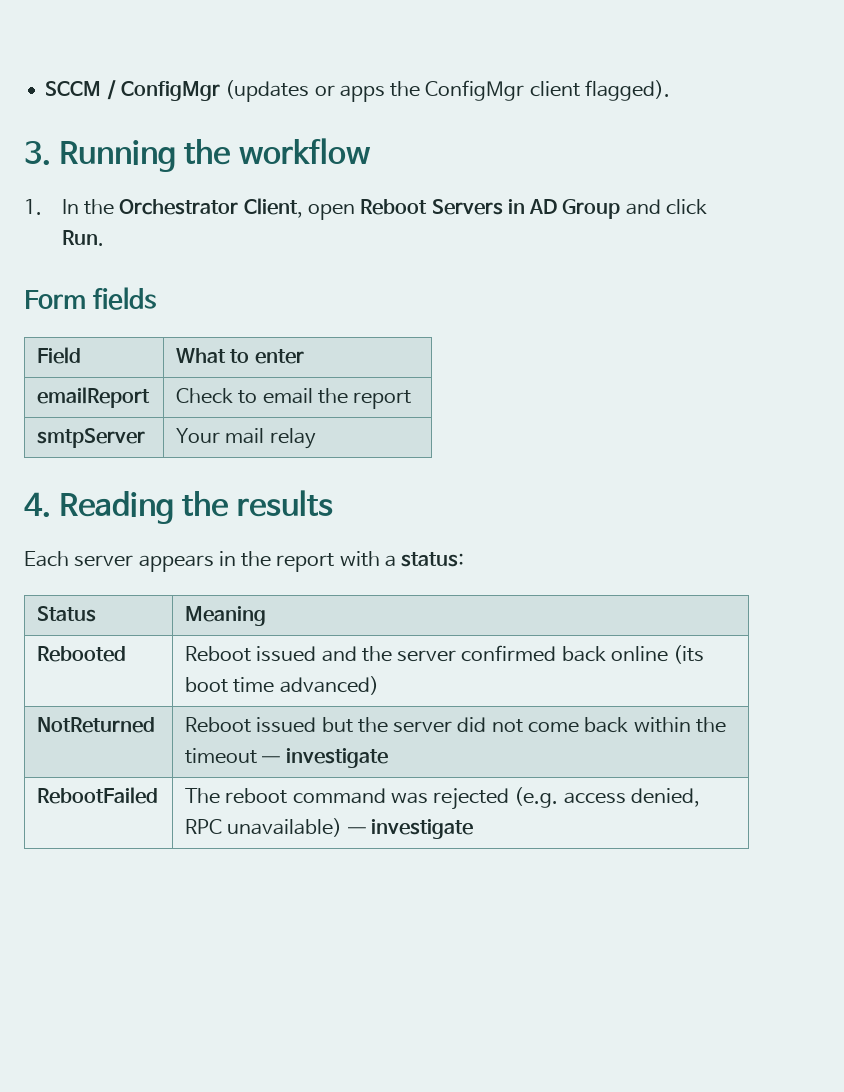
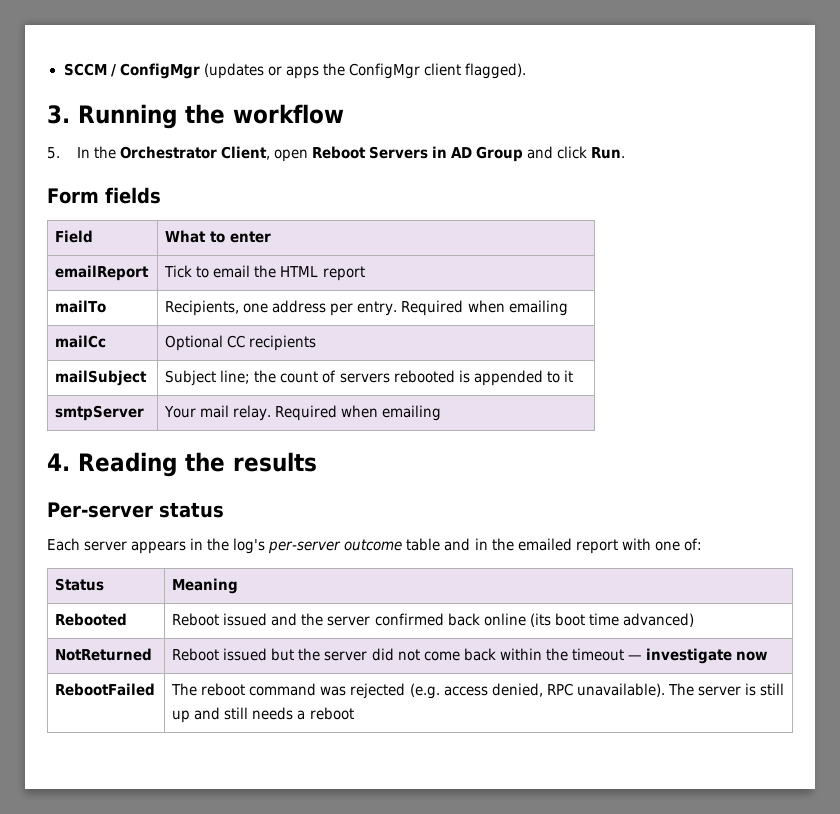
[24,199,42,215] 1. -> [47,147,60,159] 5.
[176,388,234,404] Check -> [164,265,193,278] Tick
[353,390,412,409] report -> [280,266,365,281] [55,300,107,313] [165,300,568,316] [55,335,107,348] [165,335,317,351] [55,370,148,386] [165,370,573,386] HTML report // mailTo | Recipients, one address per entry. Required when emailing // mailCc | Optional CC recipients // mailSubject | Subject line; the count of servers rebooted is appended to it
[269,428,316,449] relay -> [233,405,442,421] relay. Required when emailing
(333, 503) none -> [47,502,224,518] // Per-server status
[276,551,465,572] report with a status: -> [233,538,702,554] log's per-server outcome table and in the emailed report with one of:
(388, 758) none -> [735,651,767,661] now
[227,818,473,839] unavailable) — investigate -> [576,683,784,697] [172,707,354,723] unavailable). The server is still up and still needs a reboot

